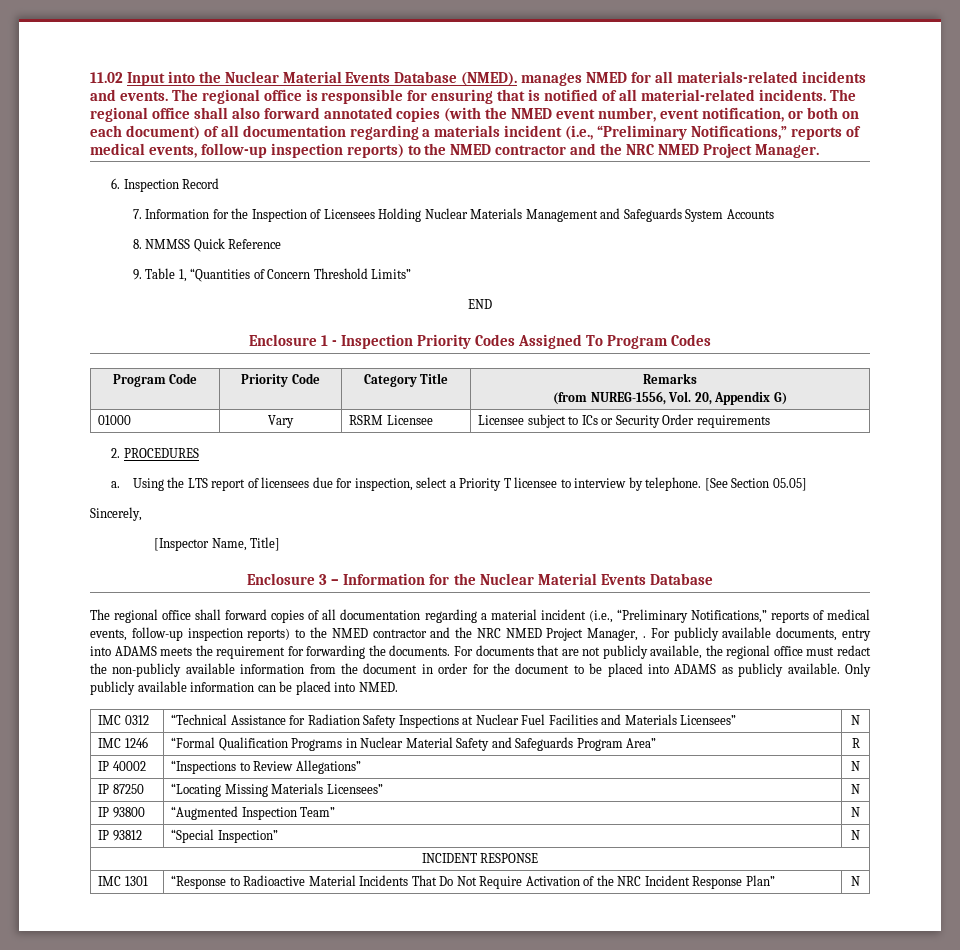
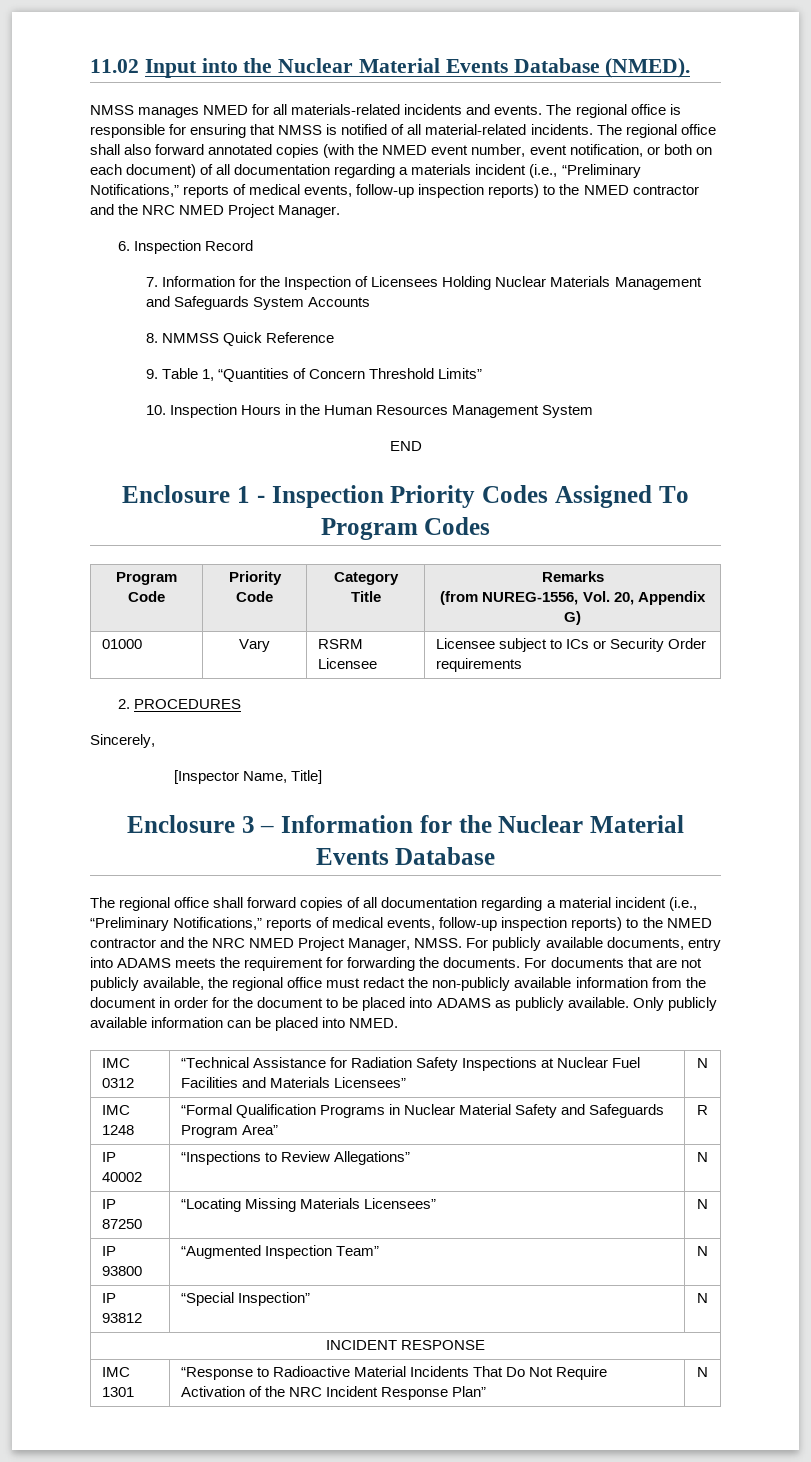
(518, 79) none -> [90,105,134,115] // NMSS
(526, 95) none -> [278,125,323,135] NMSS
(412, 274) none -> [146,404,594,418] // 10. Inspection Hours in the Human Resources Management System
[111,477,807,491] // a. Using the LTS report of licensees due for inspection, select a Priority T licensee to interview by telephone. [See Section 05.05] -> (242, 704) none
[643,636,647,638] . -> [414,938,463,948] NMSS.
[124,737,148,748] 1246 -> [101,1125,134,1135] 1248

